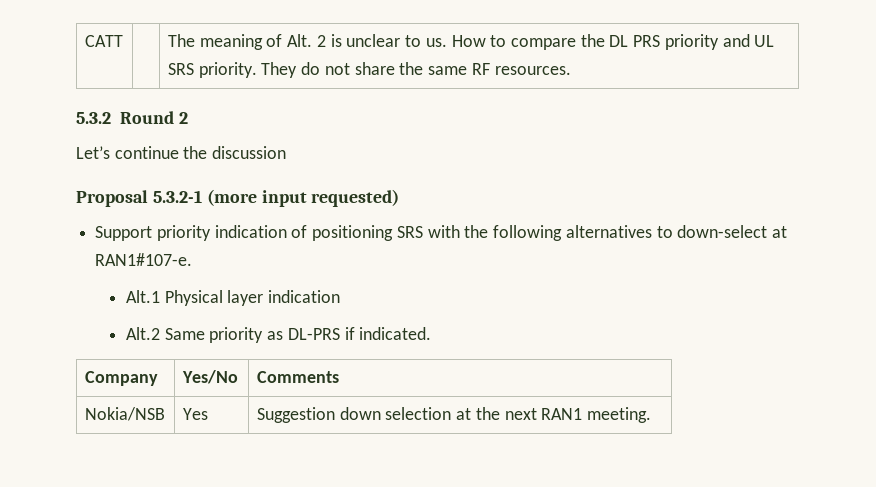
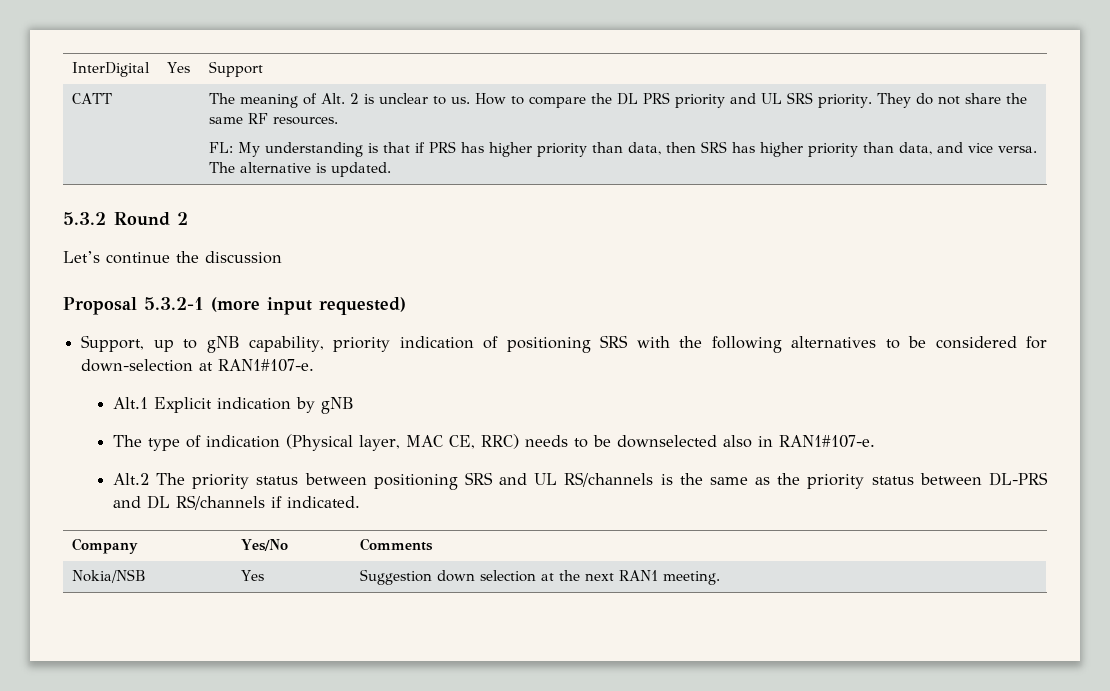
(84, 41) none -> [71,62,150,77] [166,62,190,73] [208,61,263,77] InterDigital | Yes | Support //
(571, 70) none -> [208,141,1037,157] [208,162,391,177] // FL: My understanding is that if PRS has higher priority than data, then SRS has higher priority than data, and vice versa. The alternative is updated.
[95,226,153,241] Support -> [81,335,325,353] Support, up to gNB capability,
[677,225,768,238] down-select -> [908,336,1048,349] [81,359,194,372] be considered for down-selection
[164,290,341,306] [126,327,340,343] Physical layer indication // Alt.2 Same priority as DL-PRS -> [153,397,354,414] [112,434,875,451] [112,472,1048,490] [112,495,265,510] Explicit indication by gNB // The type of indication (Physical layer, MAC CE, RRC) needs to be downselected also in RAN1#107-e. // Alt.2 The priority status between positioning SRS and UL RS/channels is the same as the priority status between DL-PRS and DL RS/channels

